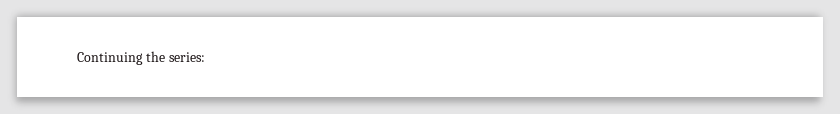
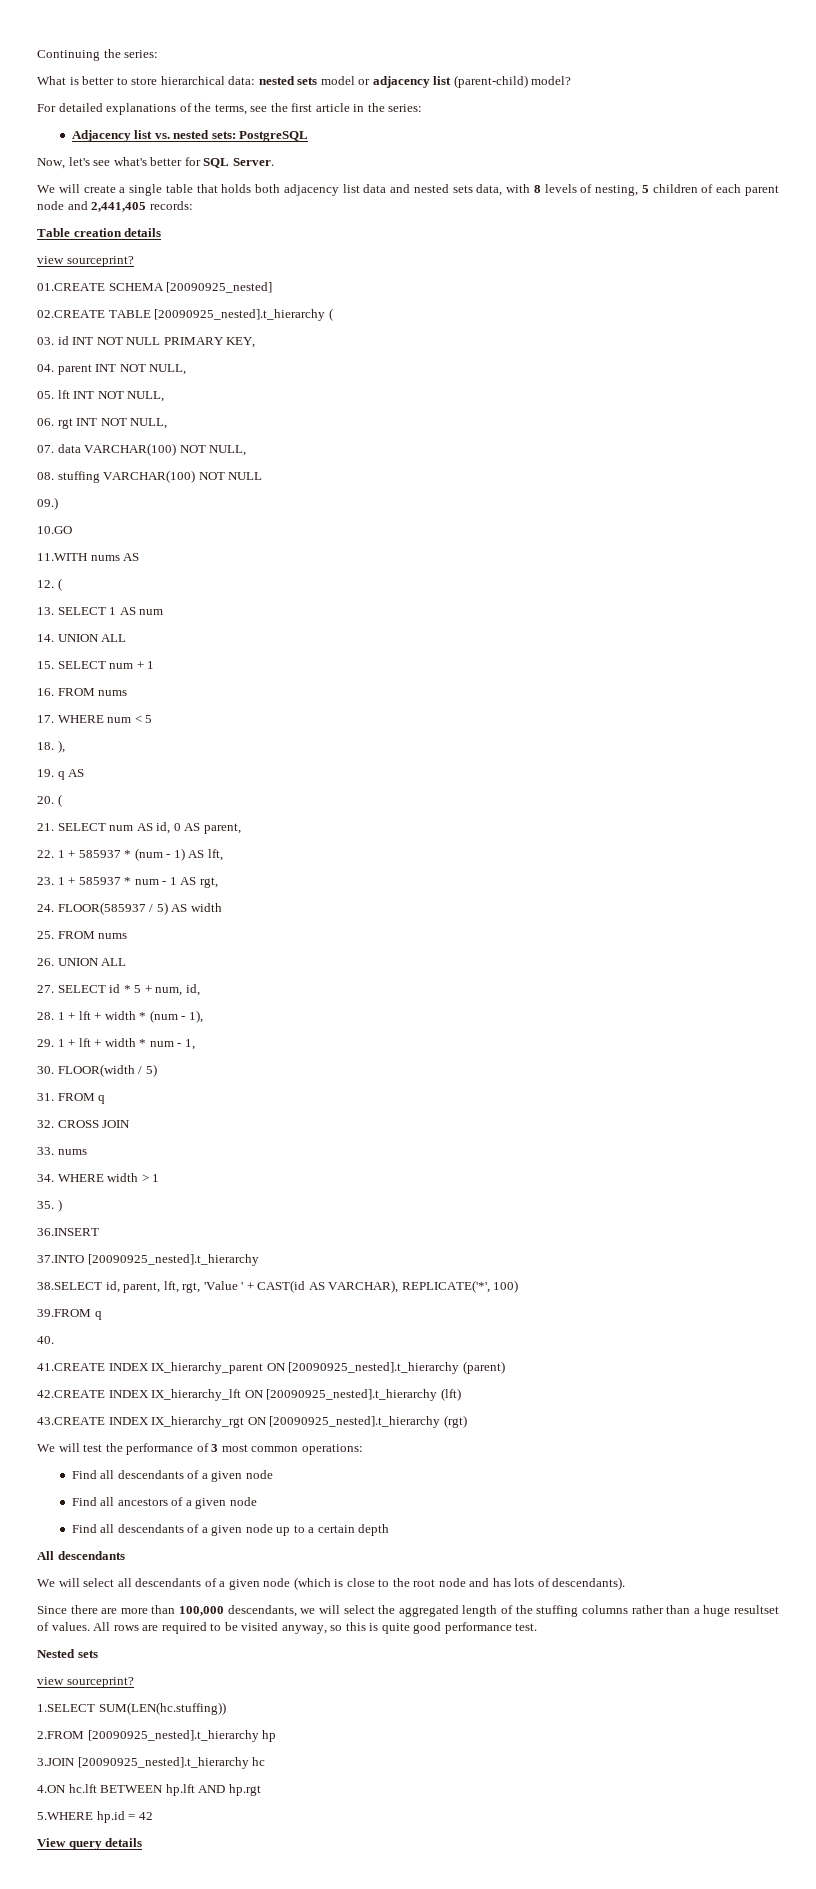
(205, 57) none -> [37,75,572,88] [37,103,423,115] [71,130,309,142] [37,157,274,169] [37,184,779,196] [37,201,193,212] [37,228,162,237] [37,256,134,267] [37,282,273,293] [37,308,333,321] [37,336,256,348] [37,364,187,375] [37,390,165,402] [37,418,168,429] [37,443,247,456] [37,470,263,483] [37,497,58,510] [37,526,72,534] [37,553,140,561] [37,578,62,591] [37,607,164,615] [37,634,127,642] [37,661,155,669] [37,688,128,696] [37,715,153,723] [37,740,65,753] [37,769,85,780] [37,794,62,807] [37,822,241,834] [37,848,223,861] [37,877,218,888] [37,902,222,915] [37,931,128,939] [37,958,127,966] [37,984,200,996] [37,1010,203,1023] [37,1038,195,1050] [37,1064,157,1077] [37,1093,106,1104] [37,1120,131,1128] [37,1147,87,1155] [37,1173,160,1182] [37,1199,62,1212] [37,1228,99,1236] [37,1254,259,1266] [37,1280,519,1293] [37,1309,102,1320] [37,1336,54,1344] [37,1361,505,1374] [37,1388,461,1401] [37,1415,467,1428] [37,1443,363,1455] [71,1470,273,1482] [71,1497,257,1509] [71,1524,390,1536] [37,1551,125,1560] [37,1577,626,1590] [37,1605,779,1617] [37,1622,538,1634] [37,1649,98,1658] [37,1677,134,1688] [37,1702,226,1715] [37,1730,277,1742] [37,1757,266,1769] [37,1784,261,1796] [37,1811,153,1823] [37,1838,143,1850] // What is better to store hierarchical data: nested sets model or adjacency list (parent-child) model? // For detailed explanations of the terms, see the first article in the series: // Adjacency list vs. nested sets: PostgreSQL // Now, let's see what's better for SQL Server. // We will create a single table that holds both adjacency list data and nested sets data, with 8 levels of nesting, 5 children of each parent node and 2,441,405 records: // Table creation details // view sourceprint? // 01.CREATE SCHEMA [20090925_nested] // 02.CREATE TABLE [20090925_nested].t_hierarchy ( // 03. id INT NOT NULL PRIMARY KEY, // 04. parent INT NOT NULL, // 05. lft INT NOT NULL, // 06. rgt INT NOT NULL, // 07. data VARCHAR(100) NOT NULL, // 08. stuffing VARCHAR(100) NOT NULL // 09.) // 10.GO // 11.WITH nums AS // 12. ( // 13. SELECT 1 AS num // 14. UNION ALL // 15. SELECT num + 1 // 16. FROM nums // 17. WHERE num < 5 // 18. ), // 19. q AS // 20. ( // 21. SELECT num AS id, 0 AS parent, // 22. 1 + 585937 * (num - 1) AS lft, // 23. 1 + 585937 * num - 1 AS rgt, // 24. FLOOR(585937 / 5) AS width // 25. FROM nums // 26. UNION ALL // 27. SELECT id * 5 + num, id, // 28. 1 + lft + width * (num - 1), // 29. 1 + lft + width * num - 1, // 30. FLOOR(width / 5) // 31. FROM q // 32. CROSS JOIN // 33. nums // 34. WHERE width > 1 // 35. ) // 36.INSERT // 37.INTO [20090925_nested].t_hierarchy // 38.SELECT id, parent, lft, rgt, 'Value ' + CAST(id AS VARCHAR), REPLICATE('*', 100) // 39.FROM q // 40. // 41.CREATE INDEX IX_hierarchy_parent ON [20090925_nested].t_hierarchy (parent) // 42.CREATE INDEX IX_hierarchy_lft ON [20090925_nested].t_hierarchy (lft) // 43.CREATE INDEX IX_hierarchy_rgt ON [20090925_nested].t_hierarchy (rgt) // We will test the performance of 3 most common operations: // Find all descendants of a given node // Find all ancestors of a given node // Find all descendants of a given node up to a certain depth // All descendants // We will select all descendants of a given node (which is close to the root node and has lots of descendants). // Since there are more than 100,000 descendants, we will select the aggregated length of the stuffing columns rather than a huge resultset of values. All rows are required to be visited anyway, so this is quite good performance test. // Nested sets // view sourceprint? // 1.SELECT SUM(LEN(hc.stuffing)) // 2.FROM [20090925_nested].t_hierarchy hp // 3.JOIN [20090925_nested].t_hierarchy hc // 4.ON hc.lft BETWEEN hp.lft AND hp.rgt // 5.WHERE hp.id = 42 // View query details

